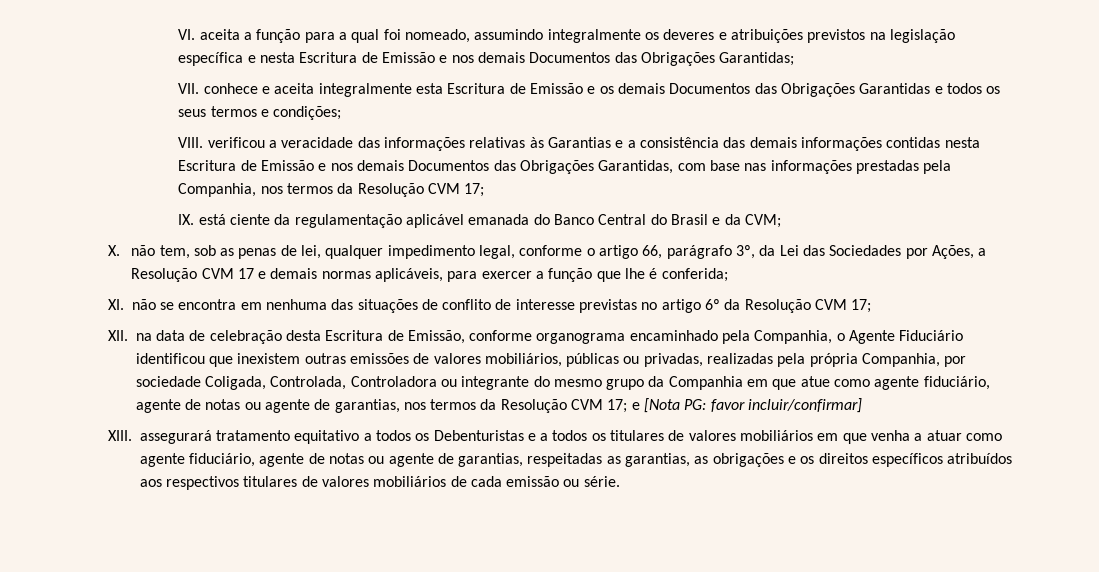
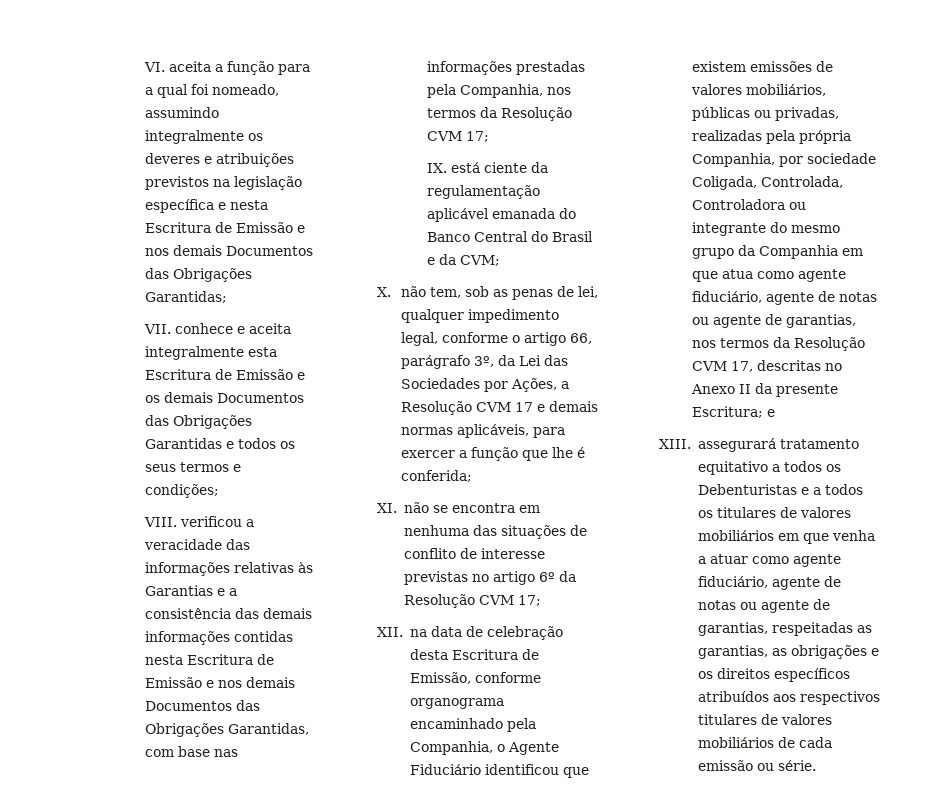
[237,353,346,364] inexistem outras -> [691,61,746,72] existem
[800,376,830,387] atue -> [721,269,753,279] atua
[607,398,863,413] 17; e [Nota PG: favor incluir/confirmar] -> [730,360,842,372] [690,383,838,397] [691,406,775,418] 17, descritas no Anexo II da presente Escritura; e

